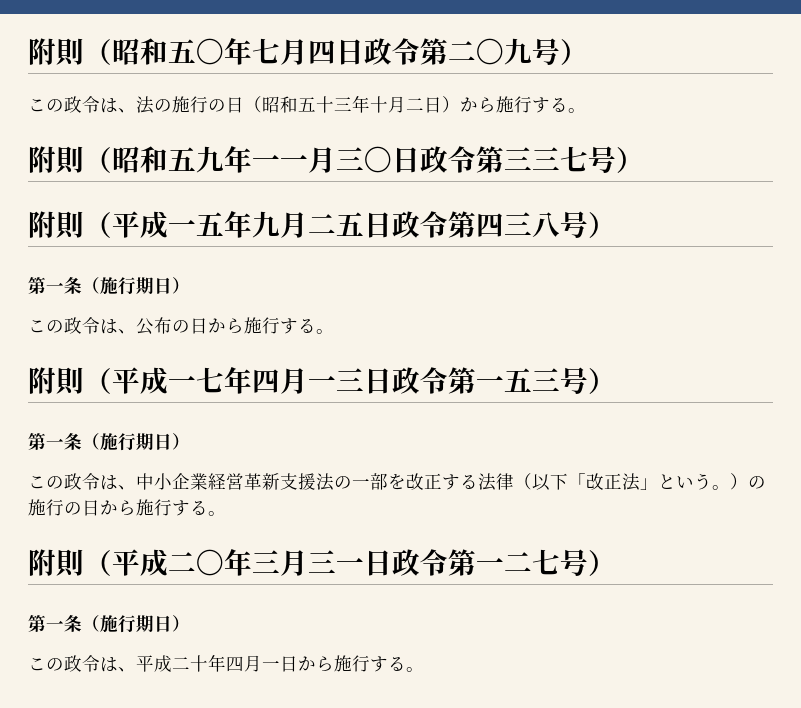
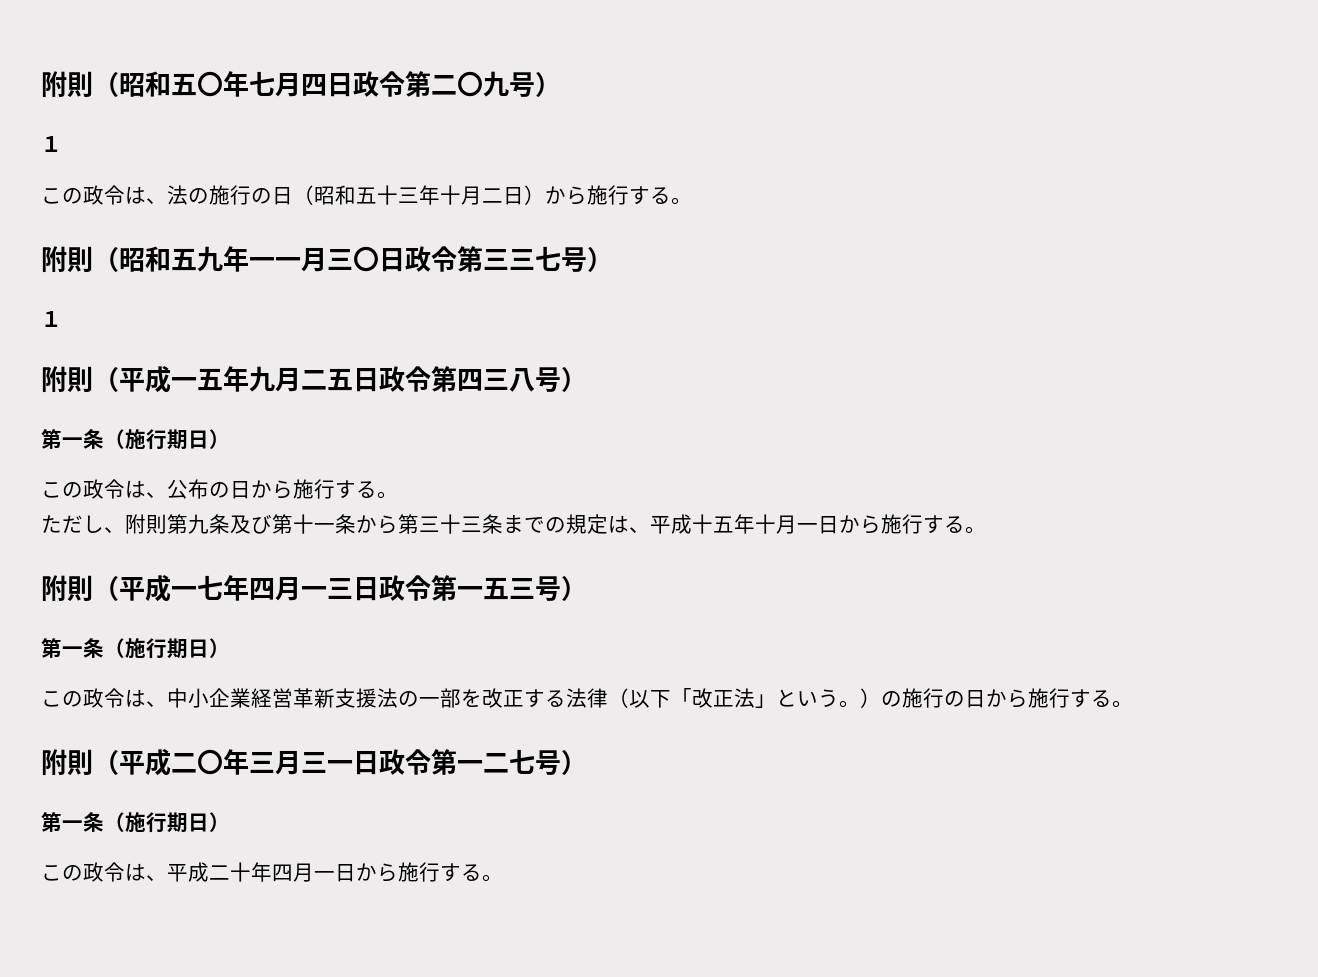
(588, 52) none -> [41,136,62,152] // １
(644, 160) none -> [41,311,62,327] // １
(334, 331) none -> [41,514,986,534] // ただし、附則第九条及び第十一条から第三十三条までの規定は、平成十五年十月一日から施行する。

